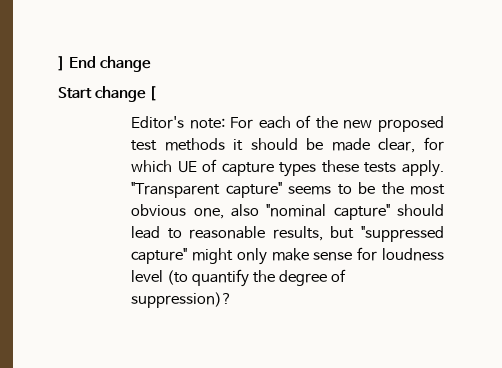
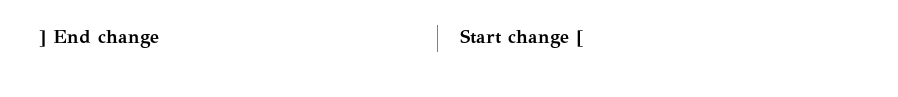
[131,115,445,132] [131,137,445,153] [131,159,445,177] [131,182,445,198] [131,204,444,220] [131,226,444,242] [131,247,444,265] [131,269,346,287] [131,292,233,308] // Editor's note: For each of the new proposed test methods it should be made clear, for which UE of capture types these tests apply. "Transparent capture" seems to be the most obvious one, also "nominal capture" should lead to reasonable results, but "suppressed capture" might only make sense for loudness level (to quantify the degree of suppression)? -> (583, 38) none

